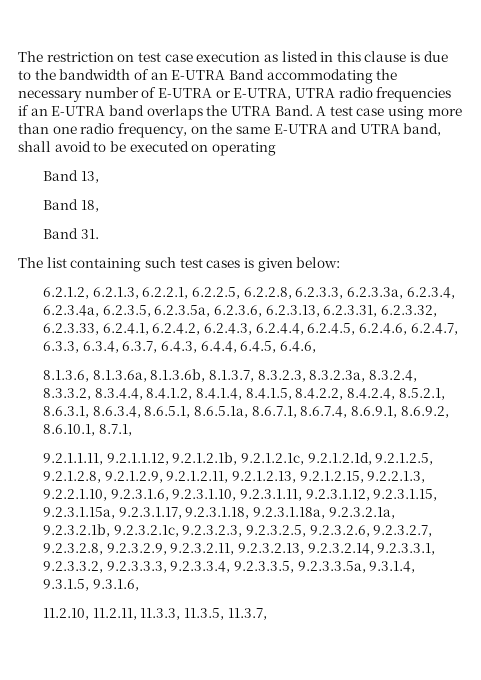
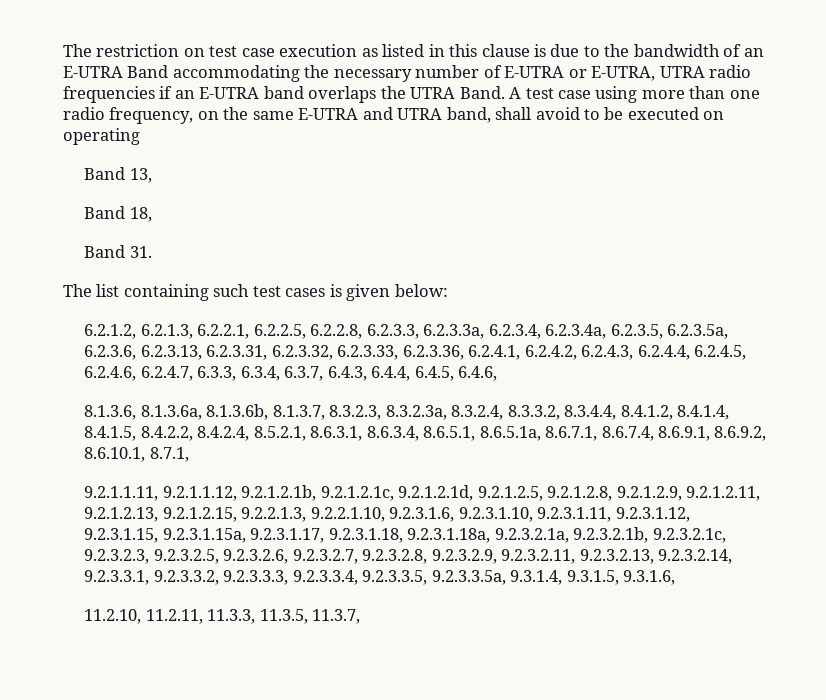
(100, 329) none -> [402,345,464,360] 6.2.3.36,

